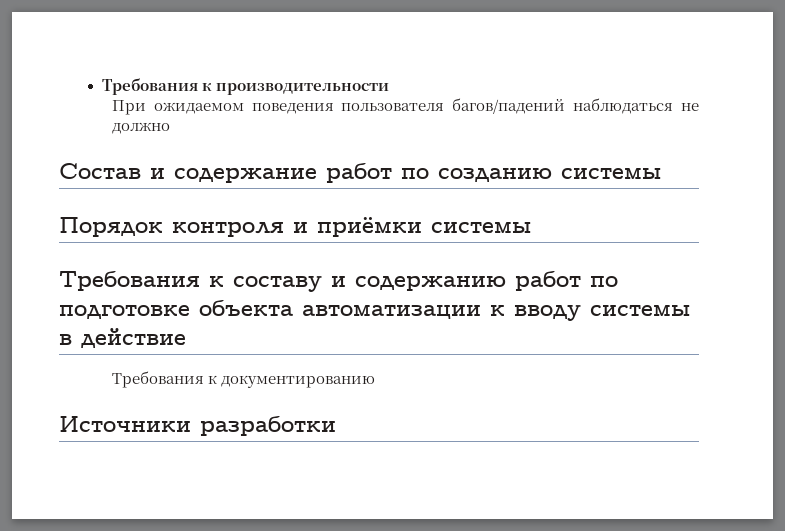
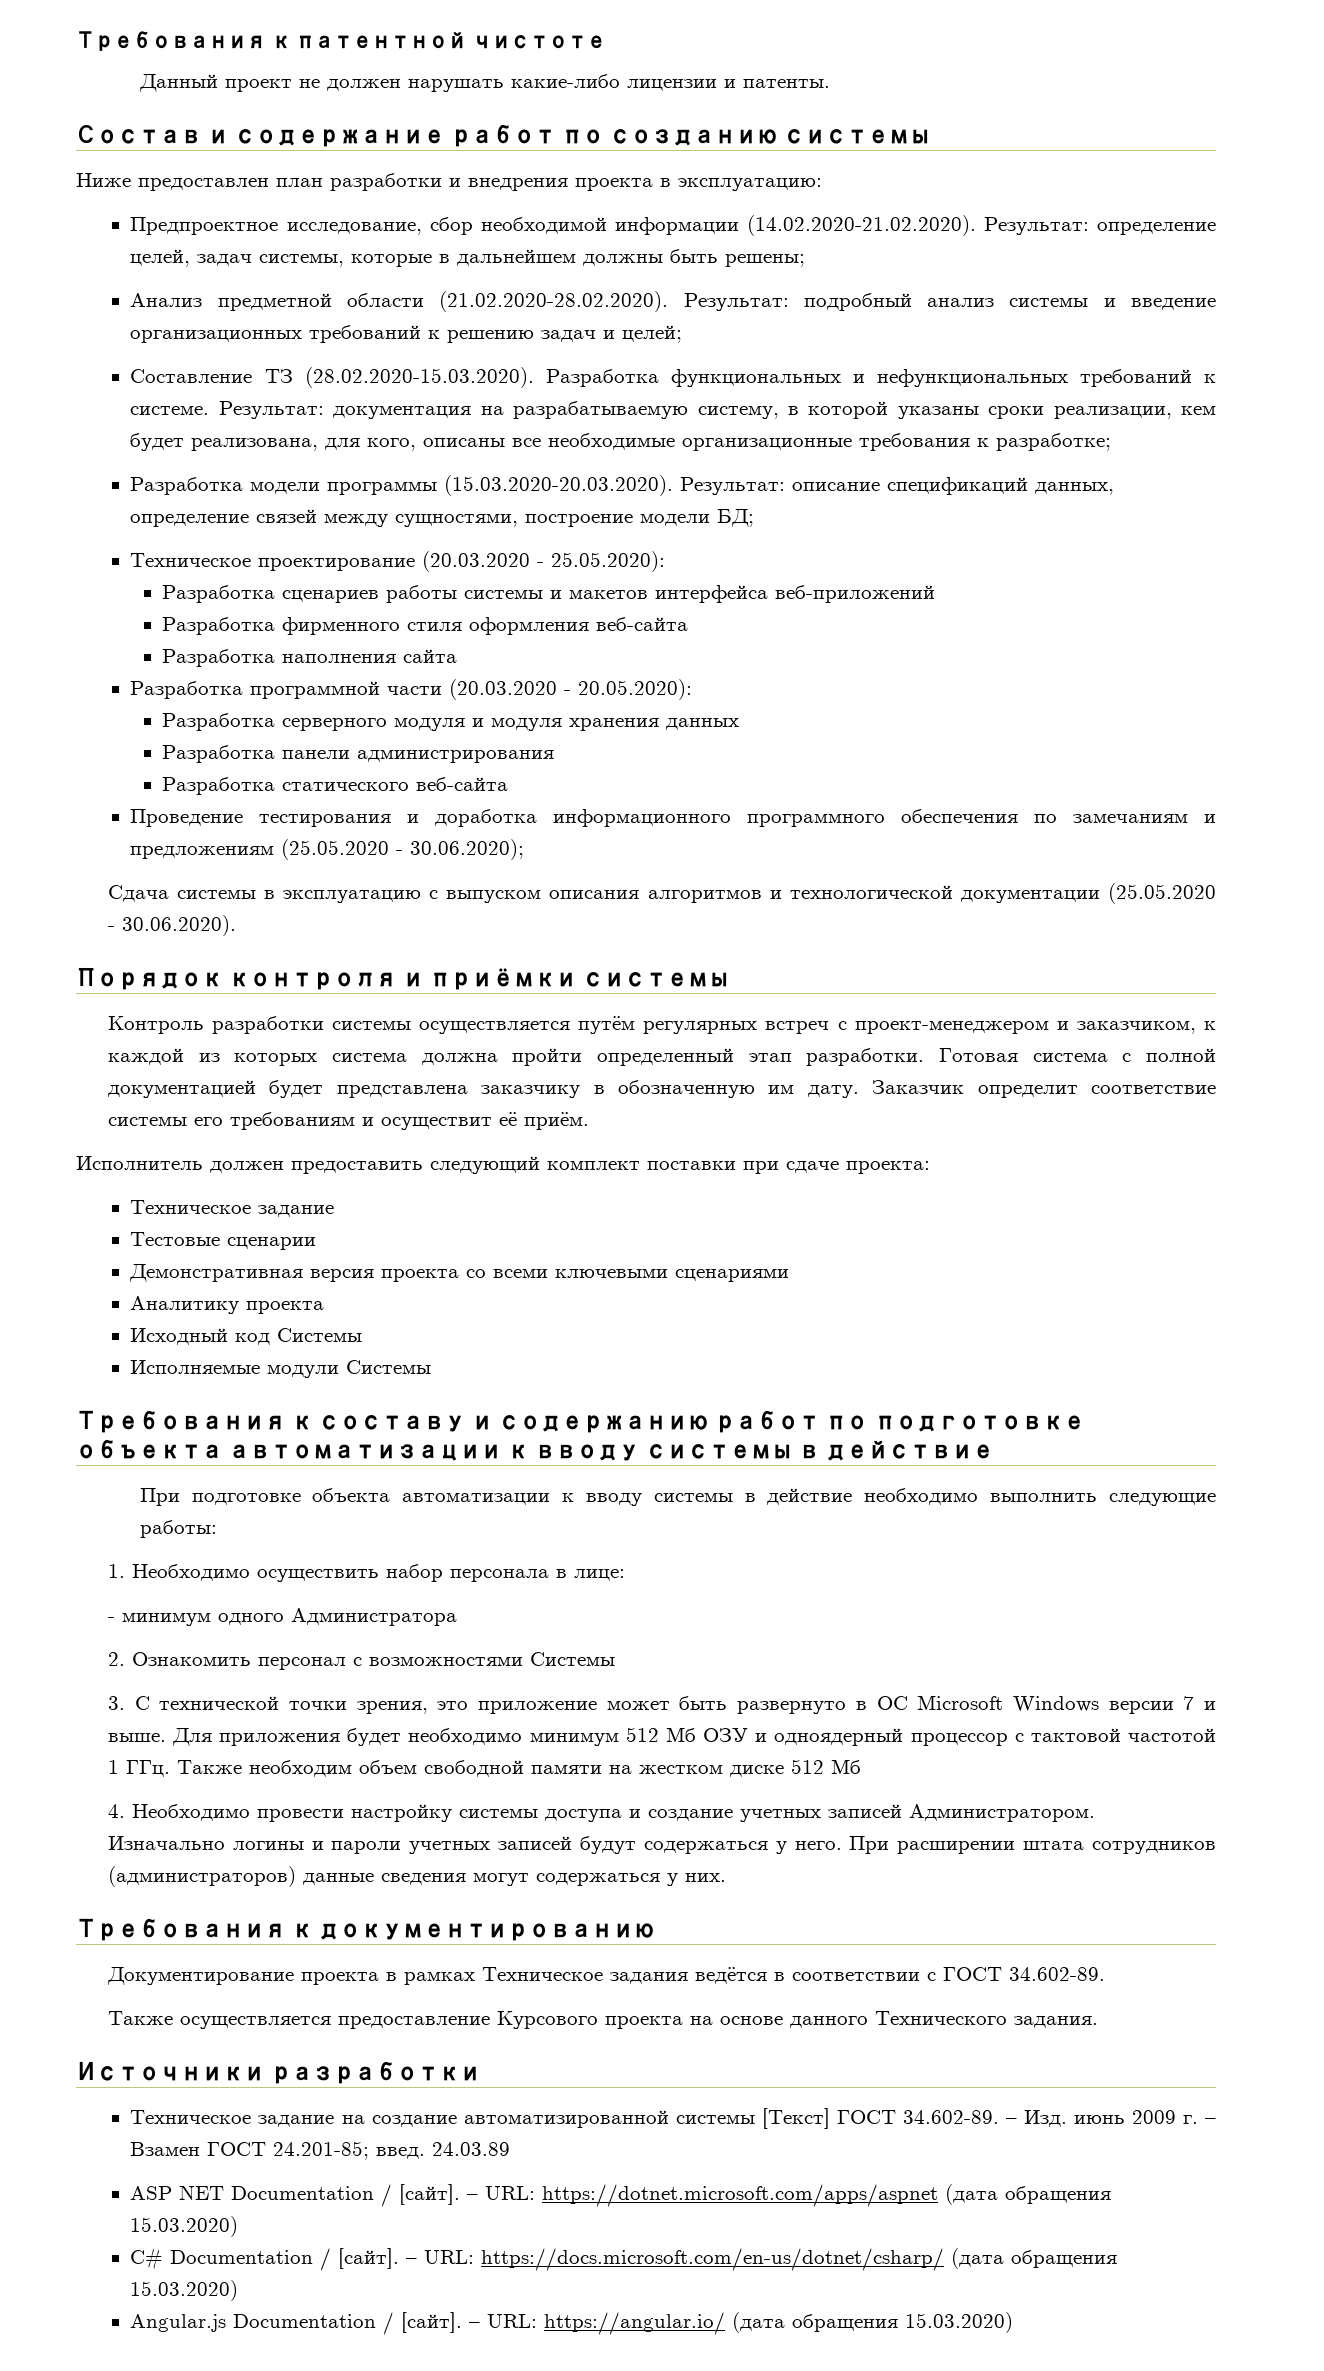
[101,78,390,95] [111,98,699,115] [111,122,170,134] Требования к производительности // При ожидаемом поведения пользователя багов/падений наблюдаться не должно -> [76,31,606,51] [138,74,830,92] Требования к патентной чистоте // Данный проект не должен нарушать какие-либо лицензии и патенты.
(661, 173) none -> [76,173,822,191] [130,215,1216,236] [130,249,806,267] [130,291,1216,312] [130,325,683,343] [130,367,1216,388] [130,401,1217,419] [130,433,1112,451] [130,475,1115,496] [130,509,755,527] [130,551,666,572] [162,585,936,603] [162,617,689,635] [162,649,458,667] [130,679,693,700] [162,713,740,731] [162,745,555,763] [162,777,509,795] [130,809,1217,827] [130,839,525,860] [107,883,1216,904] [107,915,236,936] // Ниже предоставлен план разработки и внедрения проекта в эксплуатацию: // Предпроектное исследование, сбор необходимой информации (14.02.2020-21.02.2020). Результат: определение целей, задач системы, которые в дальнейшем должны быть решены; // Анализ предметной области (21.02.2020-28.02.2020). Результат: подробный анализ системы и введение организационных требований к решению задач и целей; // Составление ТЗ (28.02.2020-15.03.2020). Разработка функциональных и нефункциональных требований к системе. Результат: документация на разрабатываемую систему, в которой указаны сроки реализации, кем будет реализована, для кого, описаны все необходимые организационные требования к разработке; // Разработка модели программы (15.03.2020-20.03.2020). Результат: описание спецификаций данных, определение связей между сущностями, построение модели БД; // Техническое проектирование (20.03.2020 - 25.05.2020): // Разработка сценариев работы системы и макетов интерфейса веб-приложений // Разработка фирменного стиля оформления веб-сайта // Разработка наполнения сайта // Разработка программной части (20.03.2020 - 20.05.2020): // Разработка серверного модуля и модуля хранения данных // Разработка панели администрирования // Разработка статического веб-сайта // Проведение тестирования и доработка информационного программного обеспечения по замечаниям и предложениям (25.05.2020 - 30.06.2020); // Сдача системы в эксплуатацию с выпуском описания алгоритмов и технологической документации (25.05.2020 - 30.06.2020).
(531, 227) none -> [107,1016,1216,1034] [107,1048,1216,1066] [107,1080,1216,1098] [107,1112,589,1130] [76,1156,930,1174] [130,1200,335,1217] [130,1232,317,1250] [129,1264,790,1282] [130,1296,325,1314] [130,1328,363,1345] [130,1360,432,1378] // Контроль разработки системы осуществляется путём регулярных встреч с проект-менеджером и заказчиком, к каждой из которых система должна пройти определенный этап разработки. Готовая система с полной документацией будет представлена заказчику в обозначенную им дату. Заказчик определит соответствие системы его требованиям и осуществит её приём. // Исполнитель должен предоставить следующий комплект поставки при сдаче проекта: // Техническое задание // Тестовые сценарии // Демонстративная версия проекта со всеми ключевыми сценариями // Аналитику проекта // Исходный код Системы // Исполняемые модули Системы
[111,371,376,388] [59,416,336,436] Требования к документированию // Источники разработки -> [139,1488,1216,1506] [139,1520,217,1538] [107,1564,625,1582] [107,1608,457,1626] [107,1652,615,1670] [107,1695,1216,1714] [107,1727,1216,1746] [107,1759,861,1777] [107,1804,1095,1822] [107,1836,1216,1854] [107,1866,726,1887] [76,1918,656,1941] [106,1967,1105,1985] [107,2011,1098,2029] [76,2061,482,2084] [130,2108,1216,2129] [130,2141,511,2160] [130,2184,1112,2207] [130,2216,239,2237] [130,2247,1118,2271] [130,2280,239,2301] [130,2312,1014,2335] При подготовке объекта автоматизации к вводу системы в действие необходимо выполнить следующие работы: // 1. Необходимо осуществить набор персонала в лице: // - минимум одного Администратора // 2. Ознакомить персонал с возможностями Системы // 3. C технической точки зрения, это приложение может быть развернуто в ОС Microsoft Windows версии 7 и выше. Для приложения будет необходимо минимум 512 Мб ОЗУ и одноядерный процессор с тактовой частотой 1 ГГц. Также необходим объем свободной памяти на жестком диске 512 Мб // 4. Необходимо провести настройку системы доступа и создание учетных записей Администратором. Изначально логины и пароли учетных записей будут содержаться у него. При расширении штата сотрудников (администраторов) данные сведения могут содержаться у них. // Требования к документированию // Документирование проекта в рамках Техническое задания ведётся в соответствии с ГОСТ 34.602-89. // Также осуществляется предоставление Курсового проекта на основе данного Технического задания. // Источники разработки // Техническое задание на создание автоматизированной системы [Текст] ГОСТ 34.602-89. – Изд. июнь 2009 г. – Взамен ГОСТ 24.201-85; введ. 24.03.89 // ASP NET Documentation / [сайт]. – URL: https://dotnet.microsoft.com/apps/aspnet (дата обращения 15.03.2020) // С# Documentation / [сайт]. – URL: https://docs.microsoft.com/en-us/dotnet/csharp/ (дата обращения 15.03.2020) // Angular.js Documentation / [сайт]. – URL: https://angular.io/ (дата обращения 15.03.2020)

